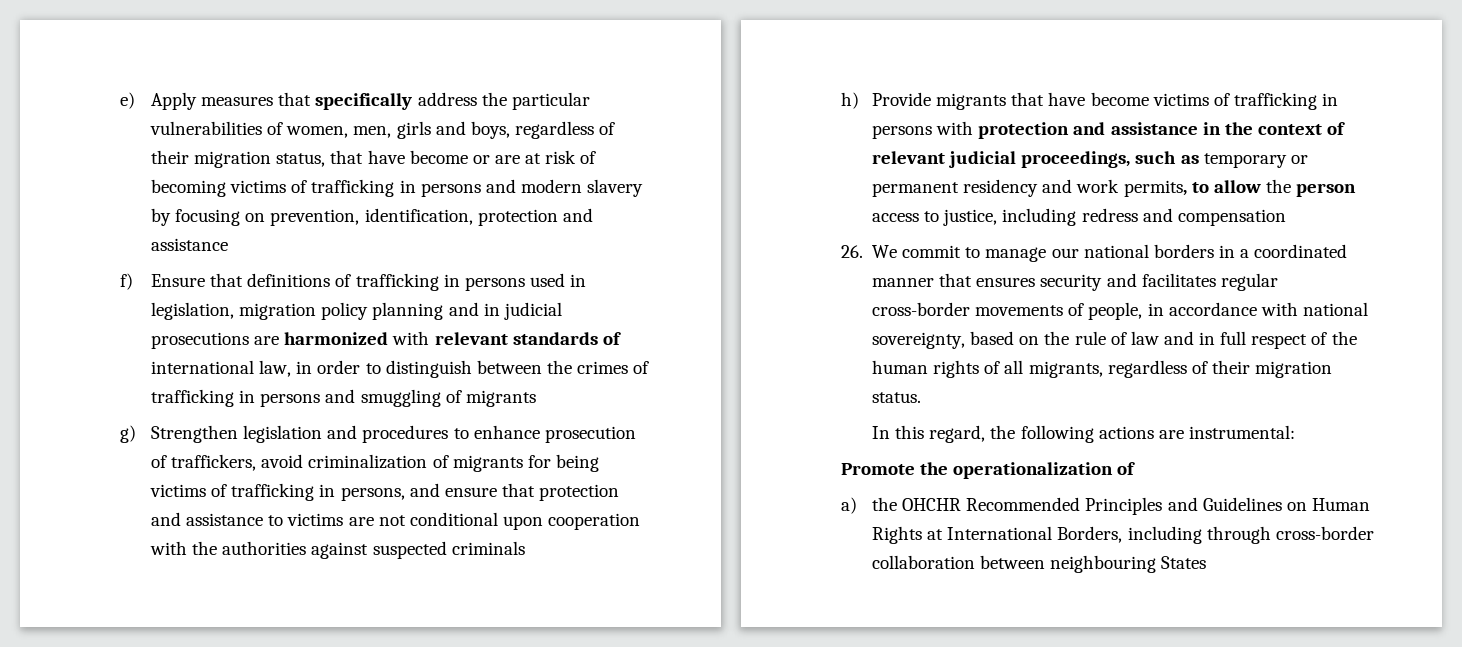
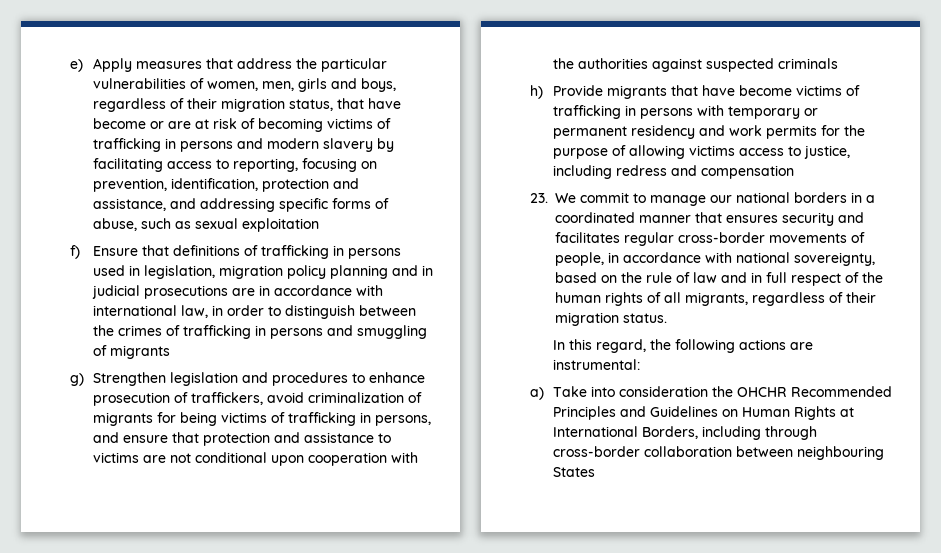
[315,93,413,110] specifically -> (234, 63) none
(172, 217) none -> [93,158,299,172] facilitating access to reporting,
[151,238,229,251] assistance -> [93,198,390,212] [93,218,320,232] assistance, and addressing specific forms of abuse, such as sexual exploitation
[284,331,621,345] harmonized with relevant standards of -> [259,285,384,296] in accordance with
[978,122,1346,139] [872,151,1199,168] protection and assistance in the context of relevant judicial proceedings, such as -> (725, 110) none
[1123,179,1357,197] permits, to allow the person -> [766,125,866,139] [553,145,736,159] permits for the purpose of allowing victims
[840,245,863,258] 26. -> [529,193,548,203] 23.
[840,462,1135,479] [840,497,857,514] Promote the operationalization of // a) -> [529,386,709,400] a) Take into consideration

